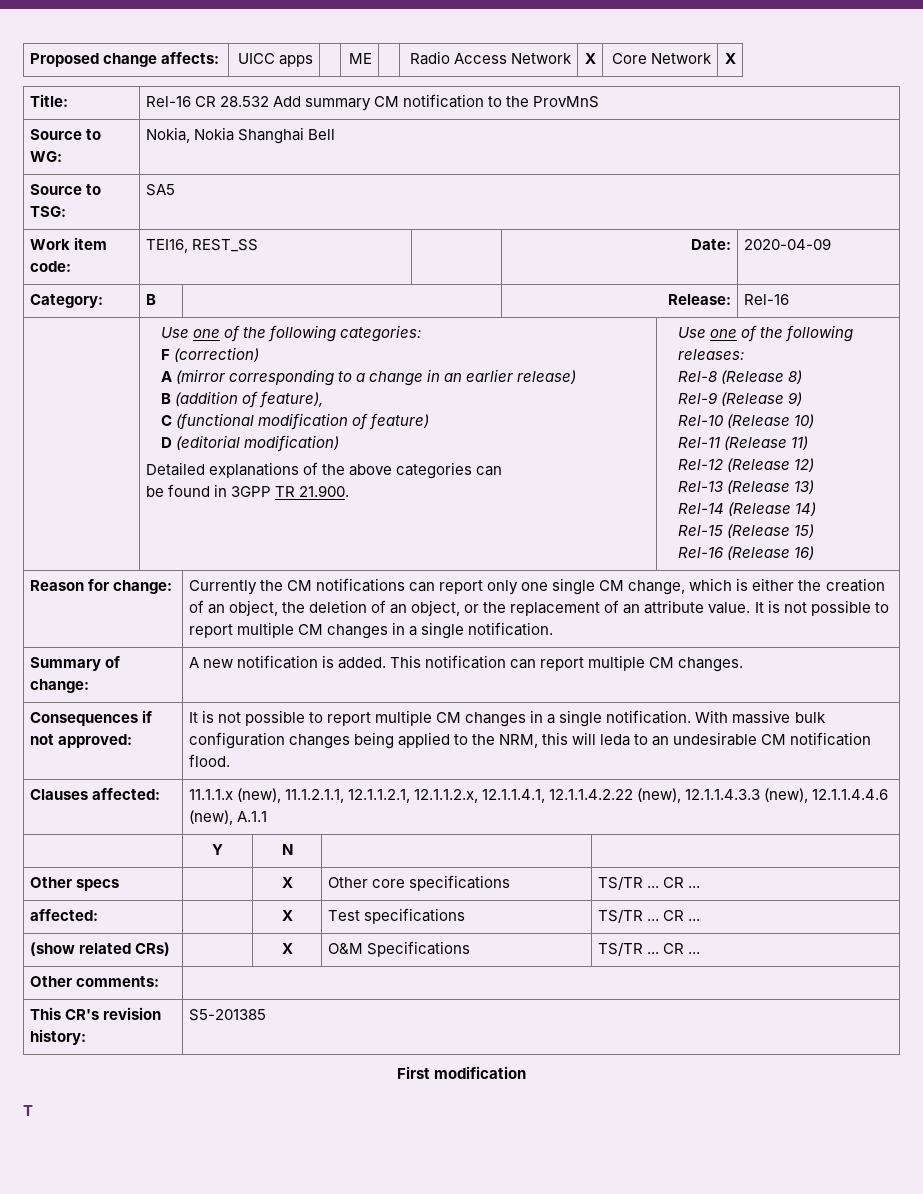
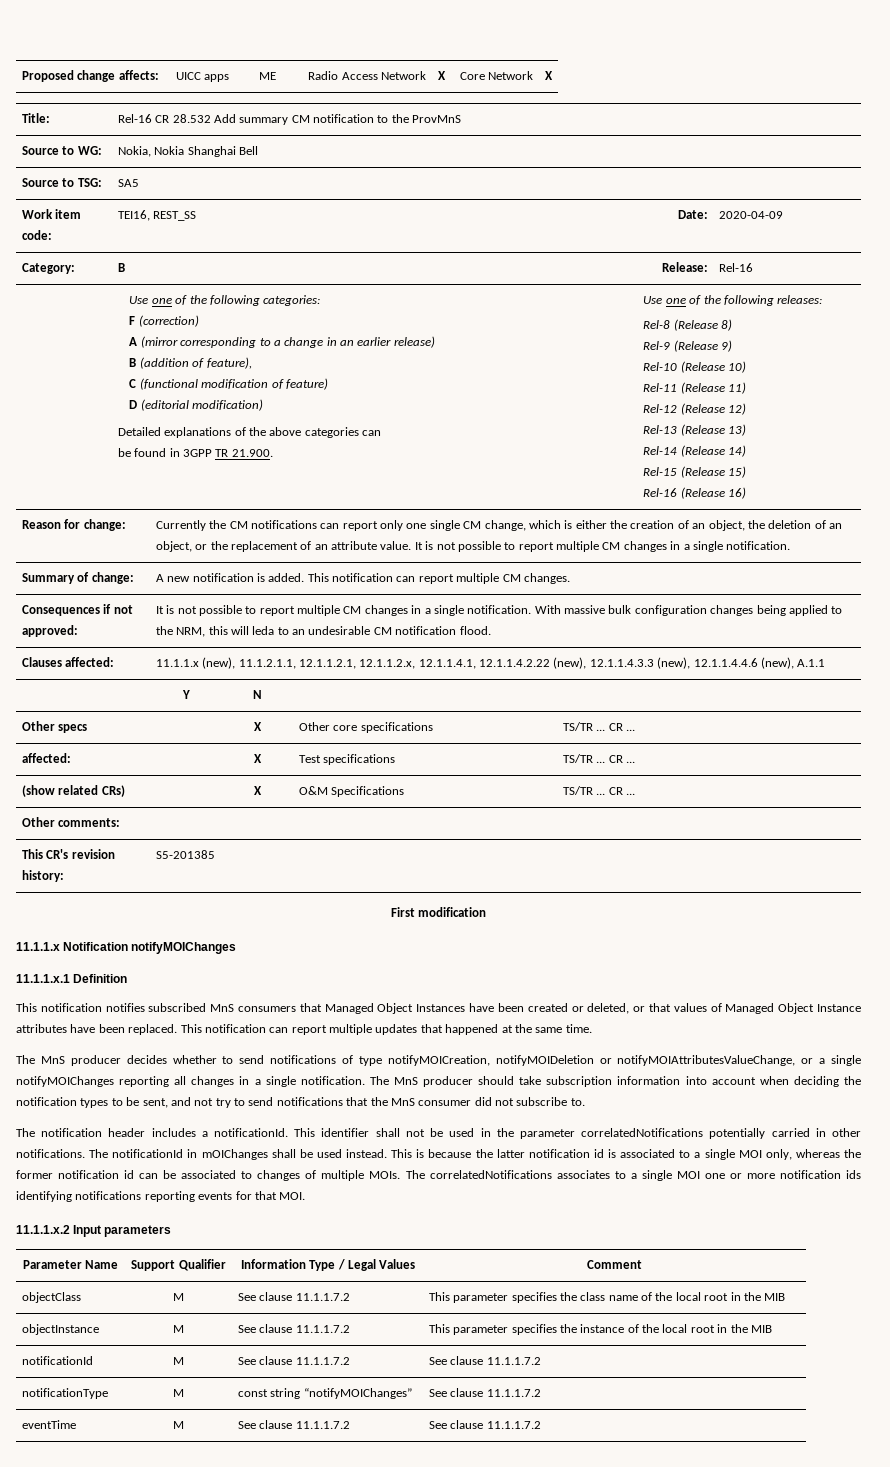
[23,1105,33,1116] T -> [16,942,237,954] [16,974,128,983] [16,1003,862,1014] [16,1024,592,1035] [16,1055,861,1066] [16,1076,861,1087] [16,1097,585,1108] [16,1128,862,1139] [16,1149,861,1160] [16,1170,861,1181] [16,1191,306,1202] [16,1225,172,1237] [22,1260,119,1269] [131,1259,226,1271] [240,1259,416,1271] [587,1260,642,1269] [21,1292,81,1303] [173,1293,184,1301] [237,1292,350,1301] [428,1292,786,1303] [21,1324,99,1335] [173,1325,184,1333] [237,1324,350,1333] [428,1324,772,1335] [21,1356,93,1365] [173,1357,184,1365] [237,1356,350,1365] [428,1356,541,1365] [21,1388,108,1399] [173,1389,184,1397] [237,1388,412,1399] [428,1388,541,1397] [21,1420,76,1429] [173,1421,184,1429] [237,1420,350,1429] [428,1420,541,1429] 11.1.1.x Notification notifyMOIChanges // 11.1.1.x.1 Definition // This notification notifies subscribed MnS consumers that Managed Object Instances have been created or deleted, or that values of Managed Object Instance attributes have been replaced. This notification can report multiple updates that happened at the same time. // The MnS producer decides whether to send notifications of type notifyMOICreation, notifyMOIDeletion or notifyMOIAttributesValueChange, or a single notifyMOIChanges reporting all changes in a single notification. The MnS producer should take subscription information into account when deciding the notification types to be sent, and not try to send notifications that the MnS consumer did not subscribe to. // The notification header includes a notificationId. This identifier shall not be used in the parameter correlatedNotifications potentially carried in other notifications. The notificationId in mOIChanges shall be used instead. This is because the latter notification id is associated to a single MOI only, whereas the former notification id can be associated to changes of multiple MOIs. The correlatedNotifications associates to a single MOI one or more notification ids identifying notifications reporting events for that MOI. // 11.1.1.x.2 Input parameters // Parameter Name | Support Qualifier | Information Type / Legal Values | Comment // objectClass | M | See clause 11.1.1.7.2 | This parameter specifies the class name of the local root in the MIB // objectInstance | M | See clause 11.1.1.7.2 | This parameter specifies the instance of the local root in the MIB // notificationId | M | See clause 11.1.1.7.2 | See clause 11.1.1.7.2 // notificationType | M | const string “notifyMOIChanges” | See clause 11.1.1.7.2 // eventTime | M | See clause 11.1.1.7.2 | See clause 11.1.1.7.2

